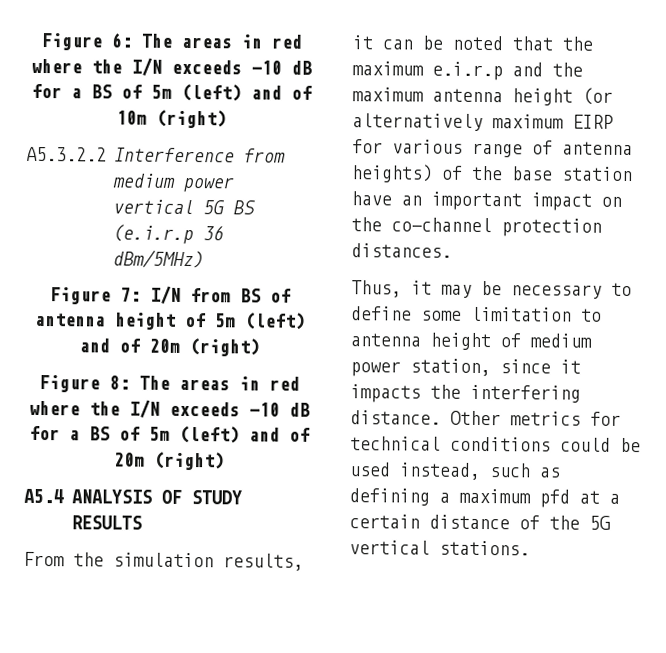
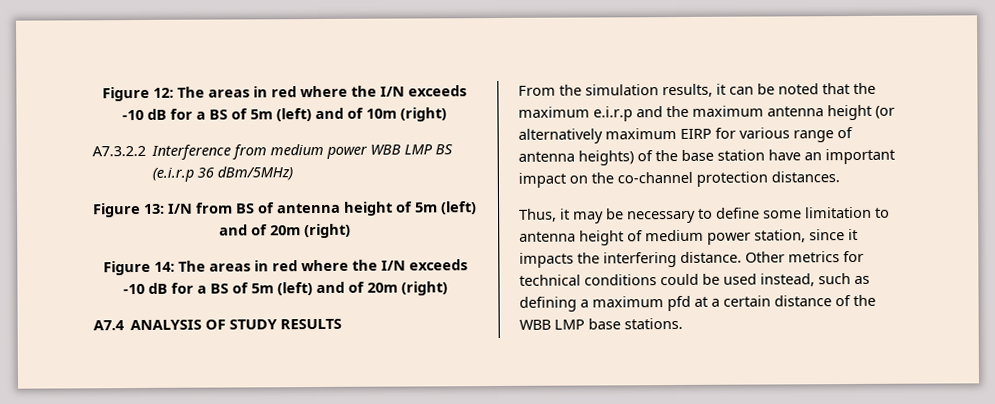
[41,32,132,51] Figure 6: -> [101,86,174,102] Figure 12:
[26,146,107,162] A5.3.2.2 -> [92,145,146,157] A7.3.2.2
[112,199,225,215] vertical 5G -> [370,144,434,155] WBB LMP
[120,287,141,302] 7: -> [144,203,165,214] 13:
[109,375,130,390] 8: -> [153,261,175,272] 14:
[23,488,64,504] A5.4 -> [93,320,125,331] A7.4
[589,515,611,530] [349,540,430,555] 5G vertical -> [519,318,621,330] WBB LMP base

